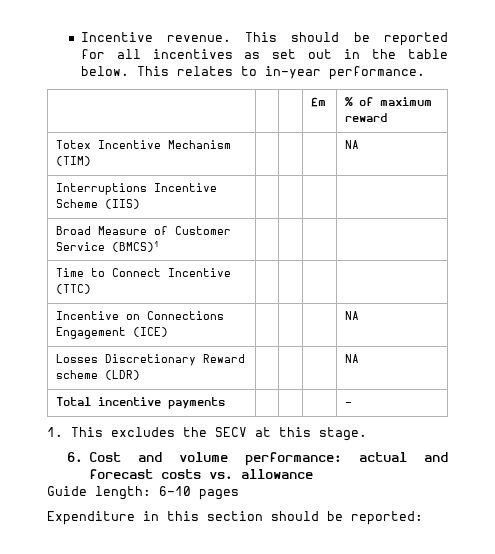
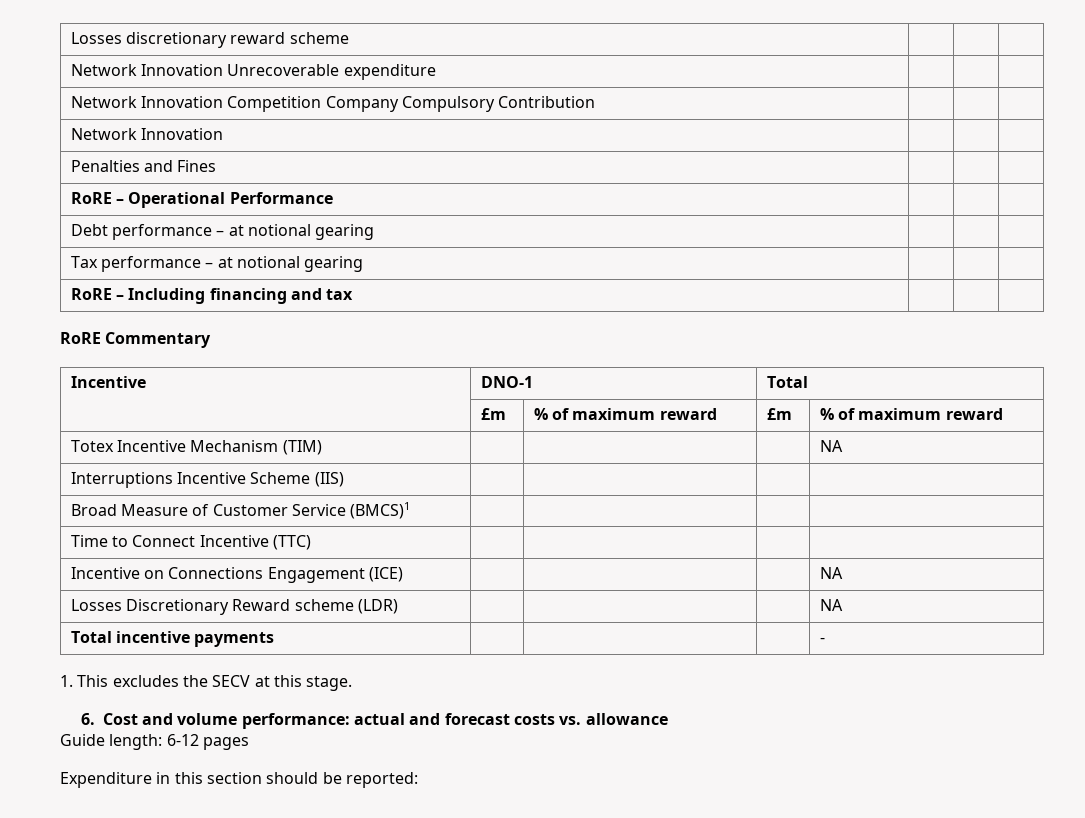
[80,32,448,46] [80,49,449,59] [80,66,425,80] Incentive revenue. This should be reported for all incentives as set out in the table below. This relates to in-year performance. // | | -> [70,32,349,48] [70,64,436,80] [70,96,596,112] [70,128,223,140] [70,160,217,172] [70,192,333,208] [70,224,375,240] [70,256,364,272] [70,288,354,304] [60,332,212,348] [70,376,146,388] [480,376,533,388] [766,376,808,388] [480,408,506,420] [533,408,717,420] Losses discretionary reward scheme | | | // Network Innovation Unrecoverable expenditure | | | // Network Innovation Competition Company Compulsory Contribution | | | // Network Innovation | | | // Penalties and Fines | | | // RoRE – Operational Performance | | | // Debt performance – at notional gearing | | | // Tax performance – at notional gearing | | | // RoRE – Including financing and tax | | | // RoRE Commentary // Incentive | DNO-1 | Total // | £m | % of maximum reward
[159,486,191,496] 6-10 -> [166,734,199,746] 6-12

